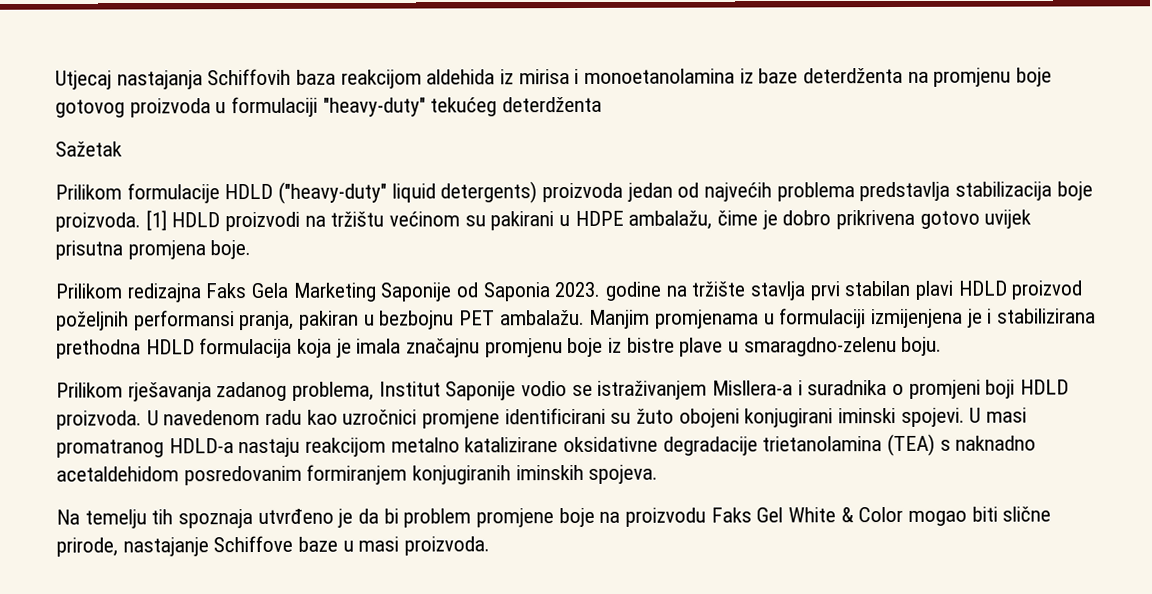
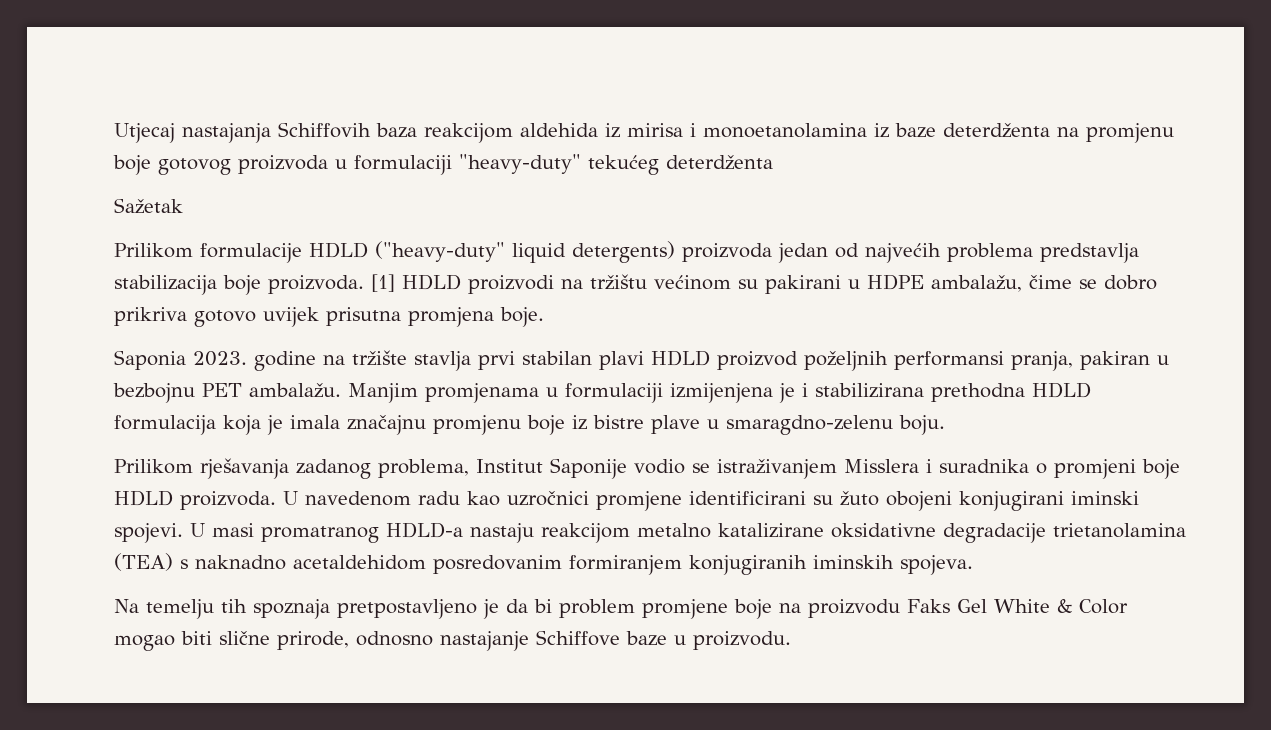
[761,209,916,230] je dobro prikrivena -> [1079,275,1157,290] [114,307,187,326] se dobro prikriva
[55,282,480,303] Prilikom redizajna Faks Gela Marketing Saponije od -> (544, 317) none
[712,380,794,396] Misllera-a -> [844,459,919,473] Misslera
[985,379,1016,399] boji -> [1142,459,1180,479] boje
[257,508,334,525] utvrđeno -> [337,599,477,619] pretpostavljeno
(118, 547) none -> [356,631,433,646] odnosno
[358,536,491,556] masi proizvoda. -> [693,631,791,650] proizvodu.

